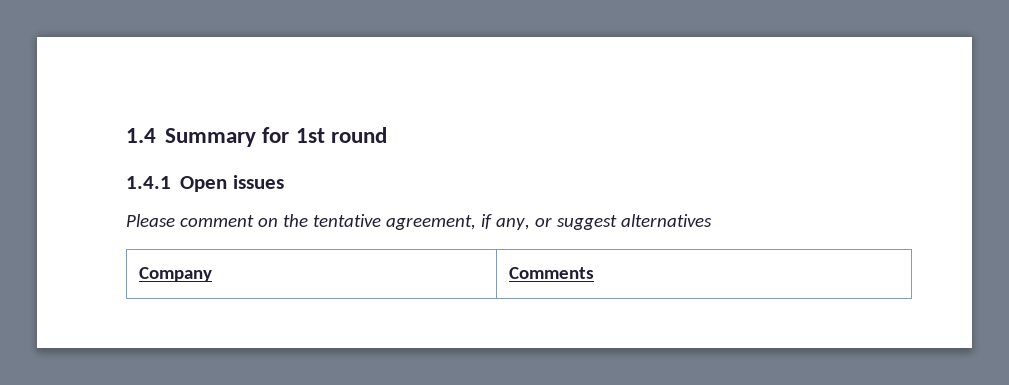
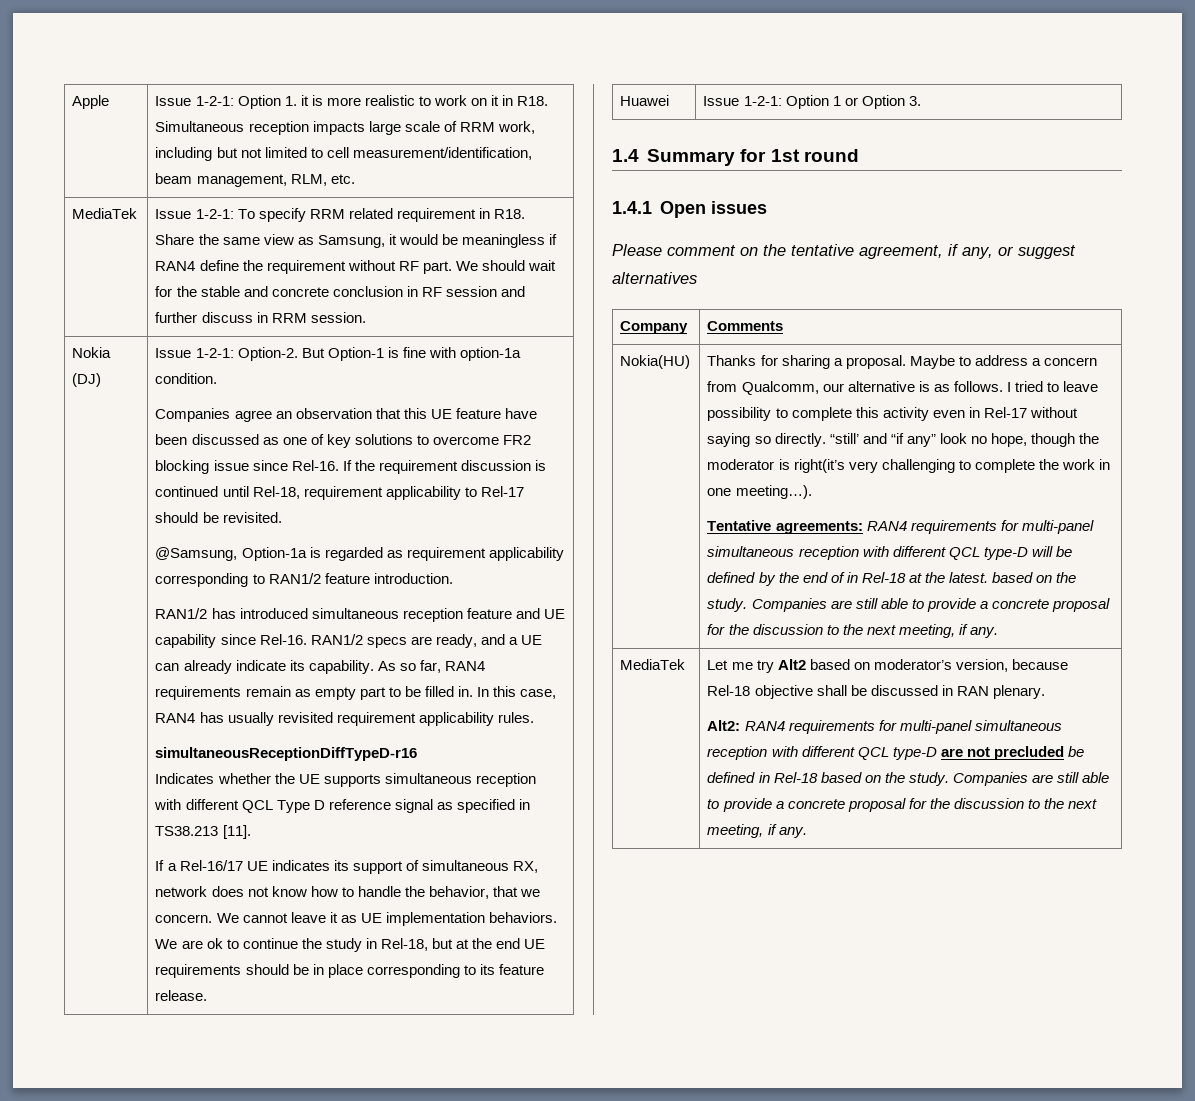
(126, 135) none -> [72,95,110,109] [155,95,549,109] [155,121,535,135] [155,147,532,161] [155,173,355,187] [72,208,138,219] [155,208,525,222] [155,234,557,248] [155,260,556,274] [155,286,525,297] [155,312,366,323] [72,347,112,358] [72,373,102,387] [155,347,521,361] [155,373,218,384] [155,408,537,422] [155,434,531,448] [155,460,546,474] [155,486,524,500] [155,512,282,523] [155,547,564,561] [155,573,453,587] [155,608,565,622] [155,634,542,648] [155,660,485,674] [155,686,557,700] [155,712,534,726] [155,747,418,761] [155,773,536,787] [154,799,530,813] [155,825,251,839] [155,860,538,874] [155,886,540,899] [155,912,557,926] [155,938,546,952] [155,964,544,978] [155,990,208,1001] [620,95,670,106] [703,95,921,109] Apple | Issue 1-2-1: Option 1. it is more realistic to work on it in R18. Simultaneous reception impacts large scale of RRM work, including but not limited to cell measurement/identification, beam management, RLM, etc. // MediaTek | Issue 1-2-1: To specify RRM related requirement in R18. Share the same view as Samsung, it would be meaningless if RAN4 define the requirement without RF part. We should wait for the stable and concrete conclusion in RF session and further discuss in RRM session. // Nokia (DJ) | Issue 1-2-1: Option-2. But Option-1 is fine with option-1a condition. // Companies agree an observation that this UE feature have been discussed as one of key solutions to overcome FR2 blocking issue since Rel-16. If the requirement discussion is continued until Rel-18, requirement applicability to Rel-17 should be revisited. // @Samsung, Option-1a is regarded as requirement applicability corresponding to RAN1/2 feature introduction. // RAN1/2 has introduced simultaneous reception feature and UE capability since Rel-16. RAN1/2 specs are ready, and a UE can already indicate its capability. As so far, RAN4 requirements remain as empty part to be filled in. In this case, RAN4 has usually revisited requirement applicability rules. // simultaneousReceptionDiffTypeD-r16 // Indicates whether the UE supports simultaneous reception with different QCL Type D reference signal as specified in TS38.213 [11]. // If a Rel-16/17 UE indicates its support of simultaneous RX, network does not know how to handle the behavior, that we concern. We cannot leave it as UE implementation behaviors. We are ok to continue the study in Rel-18, but at the end UE requirements should be in place corresponding to its feature release. // Huawei | Issue 1-2-1: Option 1 or Option 3. //
(594, 273) none -> [620,355,691,369] [707,355,1097,369] [707,381,1098,395] [707,407,1078,421] [707,433,1100,447] [707,459,1110,473] [707,485,812,499] [707,520,1094,534] [707,546,1072,560] [707,572,1077,586] [707,598,1110,612] [707,624,998,638] [620,659,686,670] [707,659,1068,673] [707,685,1045,699] [707,720,1062,734] [707,746,1084,760] [707,772,1109,786] [707,798,1097,812] [707,824,807,838] // Nokia(HU) | Thanks for sharing a proposal. Maybe to address a concern from Qualcomm, our alternative is as follows. I tried to leave possibility to complete this activity even in Rel-17 without saying so directly. “still’ and “if any” look no hope, though the moderator is right(it’s very challenging to complete the work in one meeting…). // Tentative agreements: RAN4 requirements for multi-panel simultaneous reception with different QCL type-D will be defined by the end of in Rel-18 at the latest. based on the study. Companies are still able to provide a concrete proposal for the discussion to the next meeting, if any. // MediaTek | Let me try Alt2 based on moderator’s version, because Rel-18 objective shall be discussed in RAN plenary. // Alt2: RAN4 requirements for multi-panel simultaneous reception with different QCL type-D are not precluded be defined in Rel-18 based on the study. Companies are still able to provide a concrete proposal for the discussion to the next meeting, if any.

